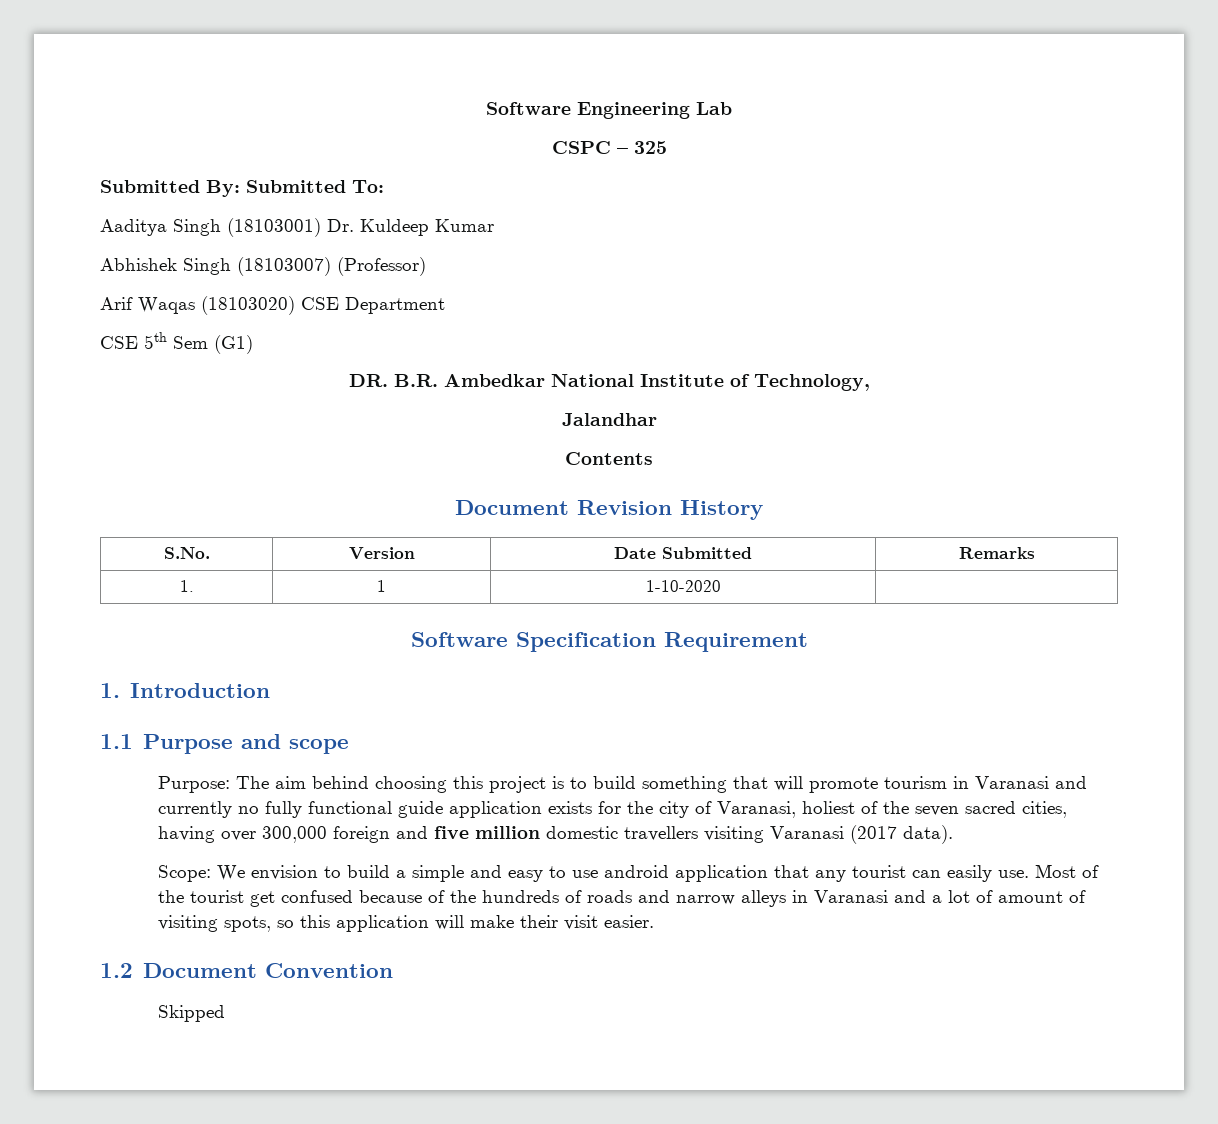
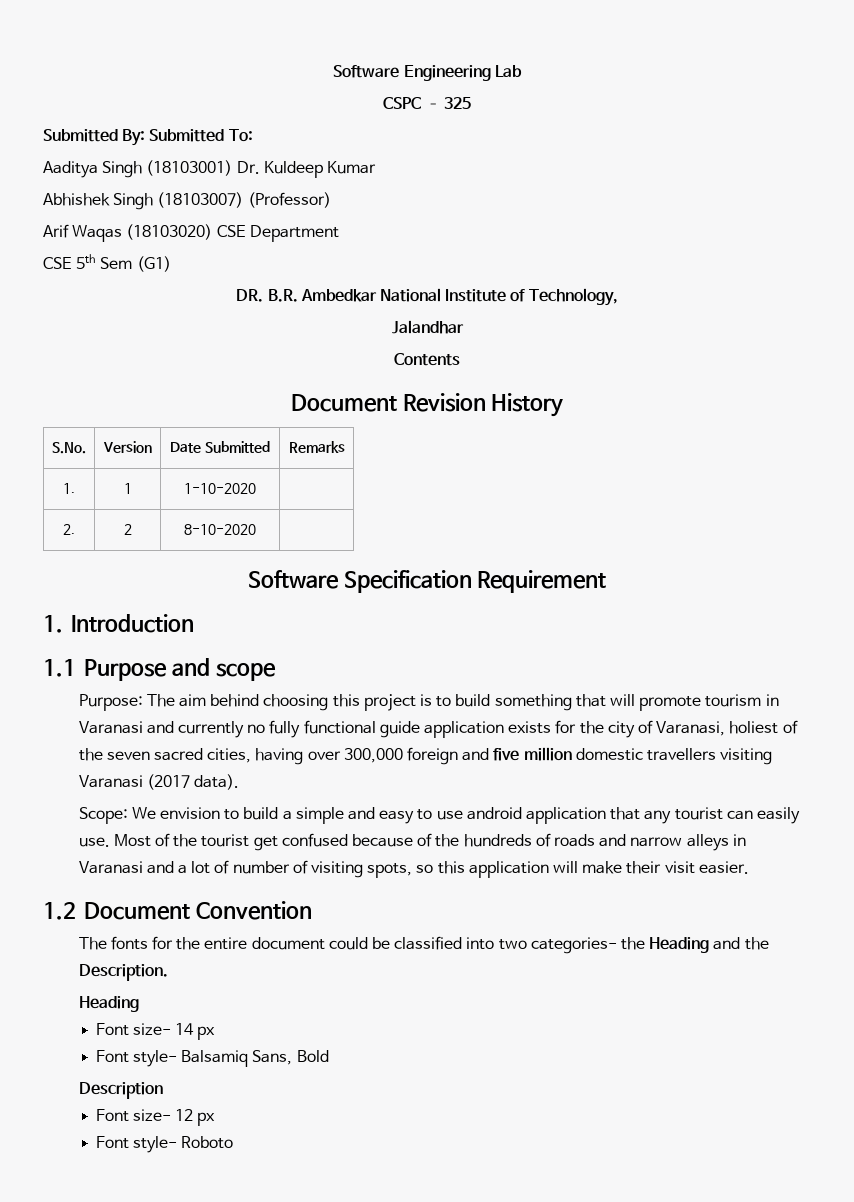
(721, 586) none -> [63,524,75,535] [123,524,132,535] [184,524,256,535] // 2. | 2 | 8-10-2020 |
[997,891,1063,903] amount -> [232,861,290,874] number
[157,1005,225,1022] Skipped -> [78,936,769,954] [78,964,168,981] [78,996,139,1012] [95,1023,216,1040] [95,1050,329,1067] [78,1082,163,1099] [95,1109,216,1126] [95,1136,234,1153] The fonts for the entire document could be classified into two categories- the Heading and the Description. // Heading // Font size- 14 px // Font style- Balsamiq Sans, Bold // Description // Font size- 12 px // Font style- Roboto

